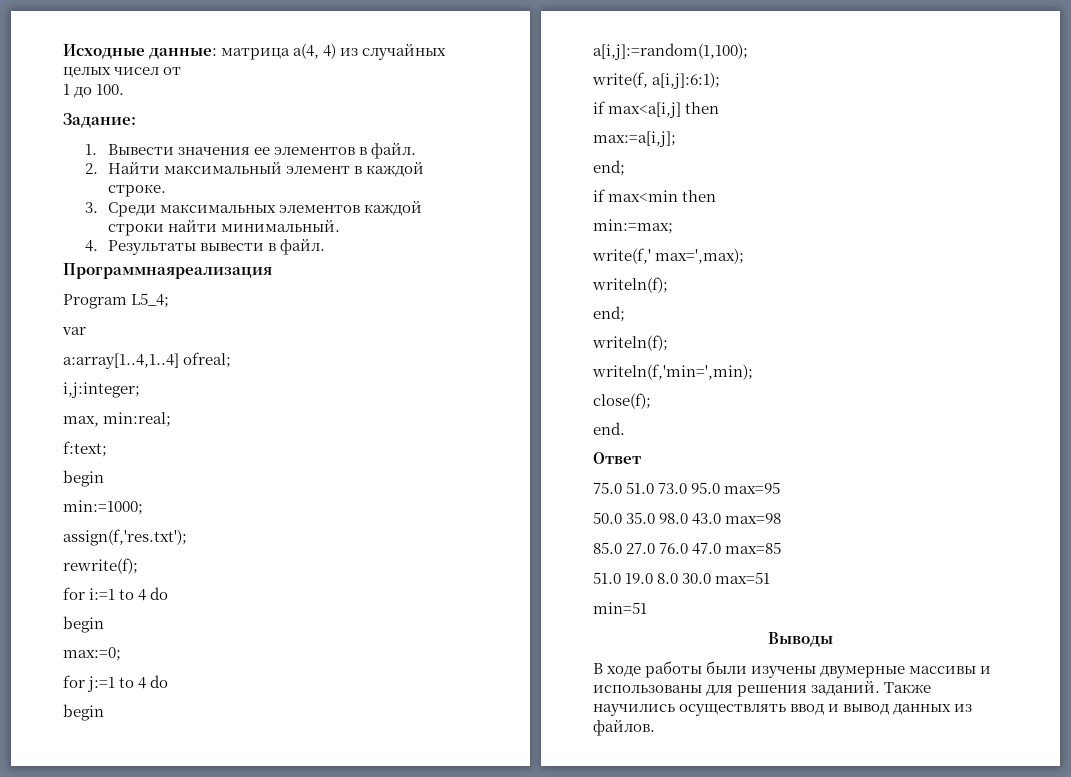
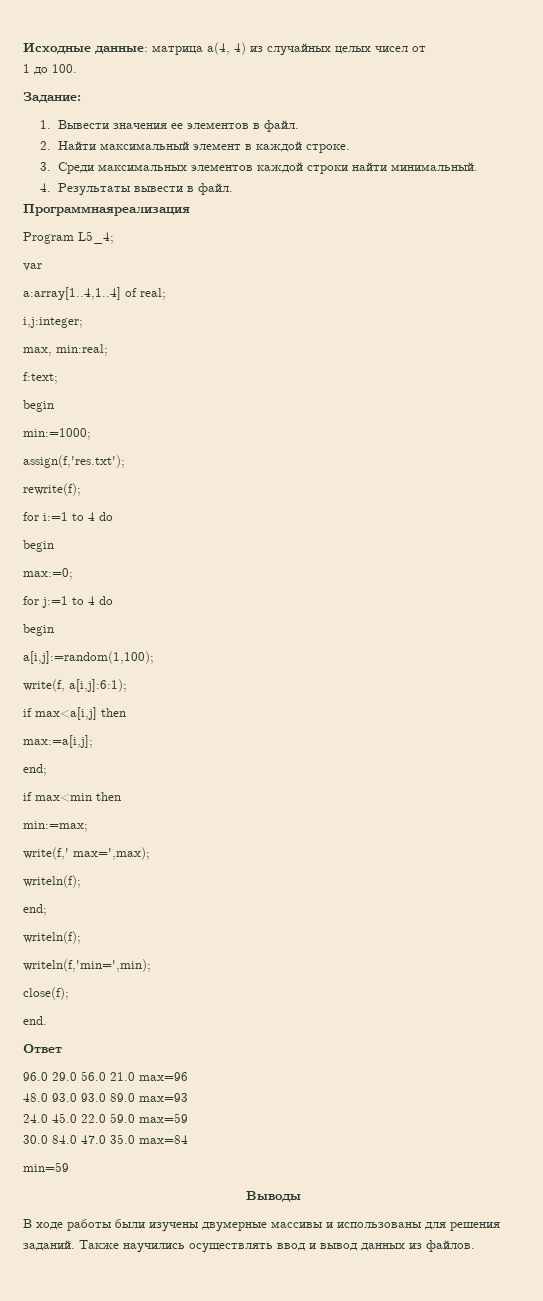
[183,352,232,368] ofreal; -> [125,288,166,300] of real;
[593,482,781,494] [593,512,782,525] [593,542,782,555] [593,572,771,584] [593,602,647,614] 75.0 51.0 73.0 95.0 max=95 // 50.0 35.0 98.0 43.0 max=98 // 85.0 27.0 76.0 47.0 max=85 // 51.0 19.0 8.0 30.0 max=51 // min=51 -> [23,1071,188,1081] [23,1093,188,1102] [23,1113,188,1123] [23,1134,188,1144] [23,1162,69,1172] 96.0 29.0 56.0 21.0 max=96 // 48.0 93.0 93.0 89.0 max=93 // 24.0 45.0 22.0 59.0 max=59 // 30.0 84.0 47.0 35.0 max=84 // min=59

